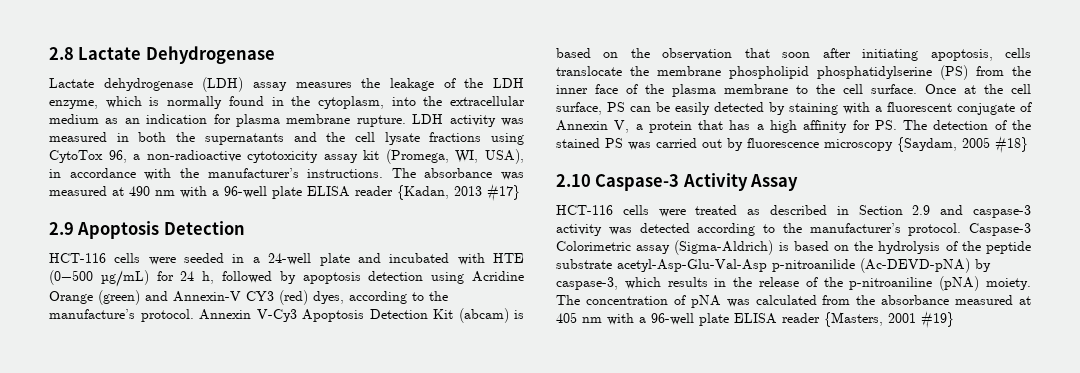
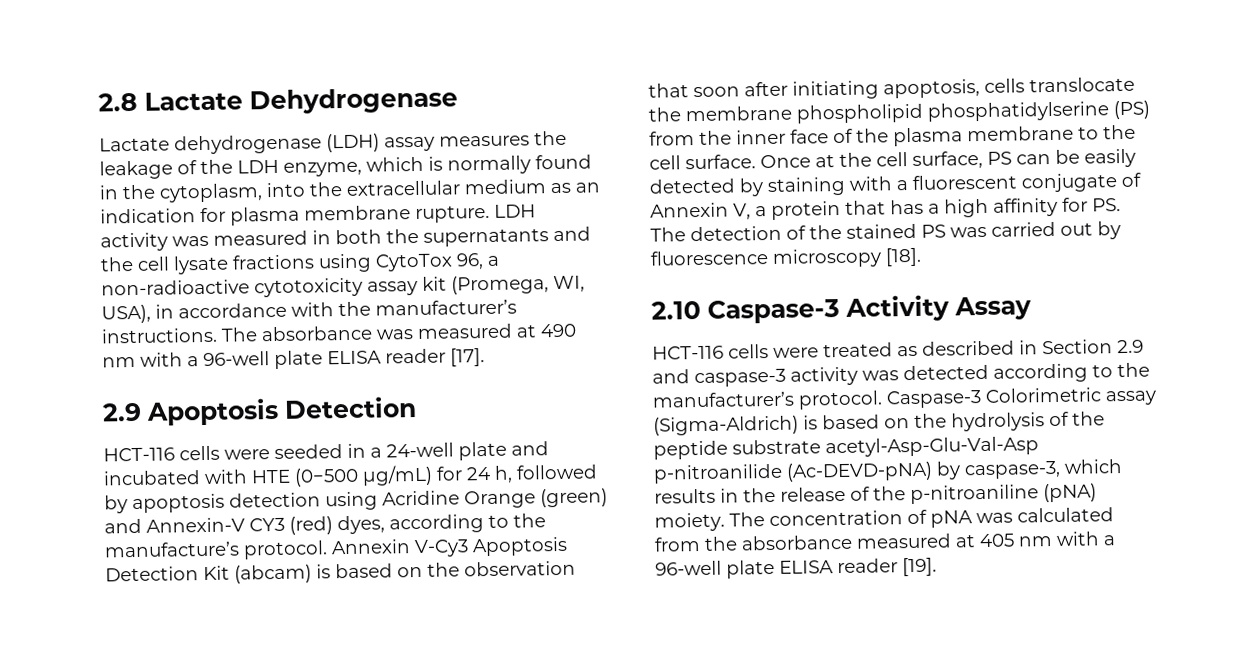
[397,184,520,202] {Kadan, 2013 #17} -> [450,348,485,367] [17].
[897,136,1028,154] {Saydam, 2005 #18} -> [885,247,922,267] [18].
[824,311,954,329] {Masters, 2001 #19} -> [902,557,937,577] [19].

